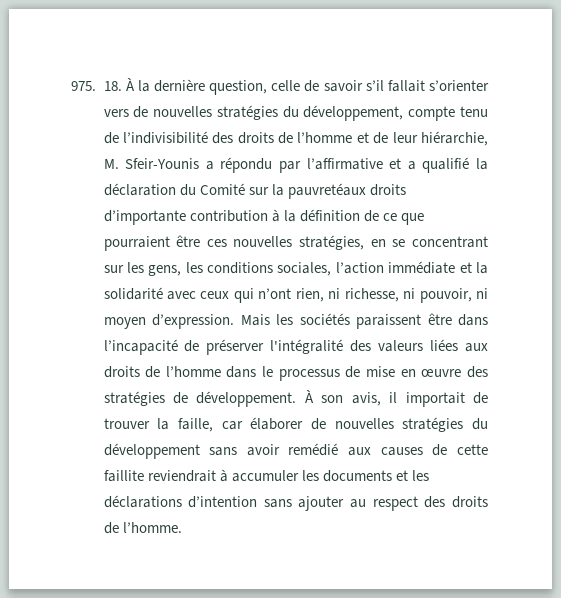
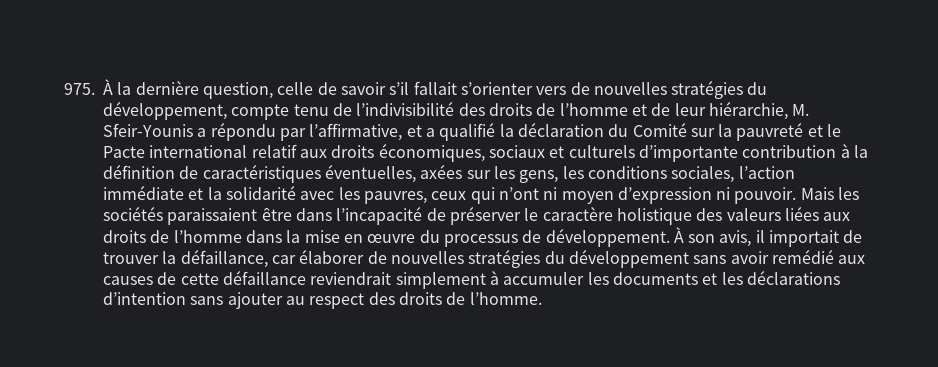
[103,81,122,91] 18. -> (95, 89) none
[306,158,383,170] l’affirmative -> [309,123,403,141] l’affirmative,
[287,183,406,199] pauvretéaux droits -> [736,122,842,141] [103,143,635,162] pauvreté et le Pacte international relatif aux droits économiques, sociaux et culturels
[382,213,424,225] [103,235,489,251] ce que pourraient être ces nouvelles stratégies, en se concentrant -> [202,164,463,183] caractéristiques éventuelles, axées
(196, 295) none -> [338,187,427,204] les pauvres,
[295,288,488,303] [103,314,234,329] rien, ni richesse, ni pouvoir, ni moyen d’expression. -> [543,187,797,204] ni moyen d’expression ni pouvoir.
[356,314,421,329] paraissent -> [167,208,258,225] paraissaient
[270,339,344,354] l'intégralité -> [524,206,692,225] le caractère holistique
[262,366,361,381] le processus de -> [286,230,301,243] la
[466,366,488,378] [103,391,165,406] des stratégies -> [419,230,518,247] du processus
[177,418,213,432] faille, -> [180,249,268,268] défaillance,
[103,470,216,482] faillite reviendrait -> [222,270,486,289] défaillance reviendrait simplement

